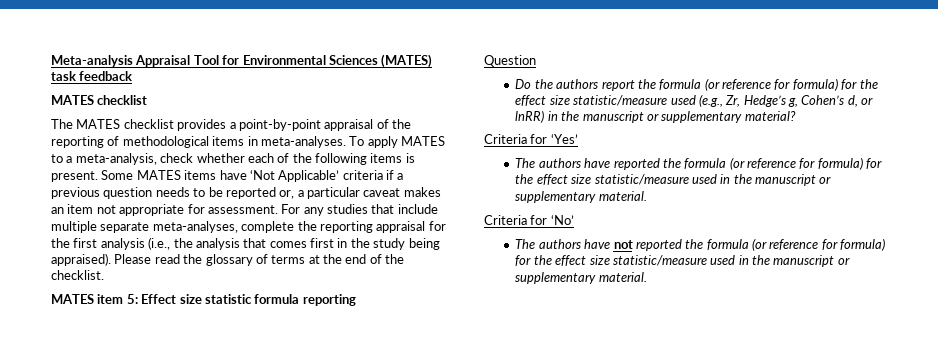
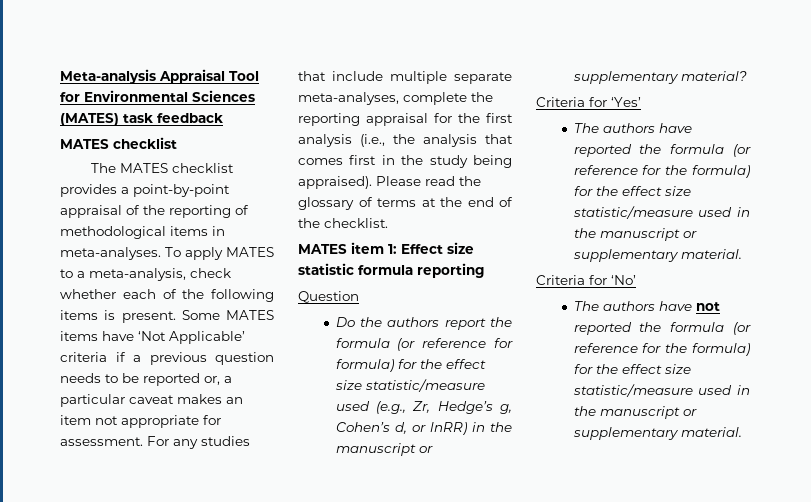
[126,294,138,304] 5: -> [388,244,397,254] 1:
(816, 163) none -> [665,165,688,175] the
(838, 244) none -> [665,343,688,353] the

